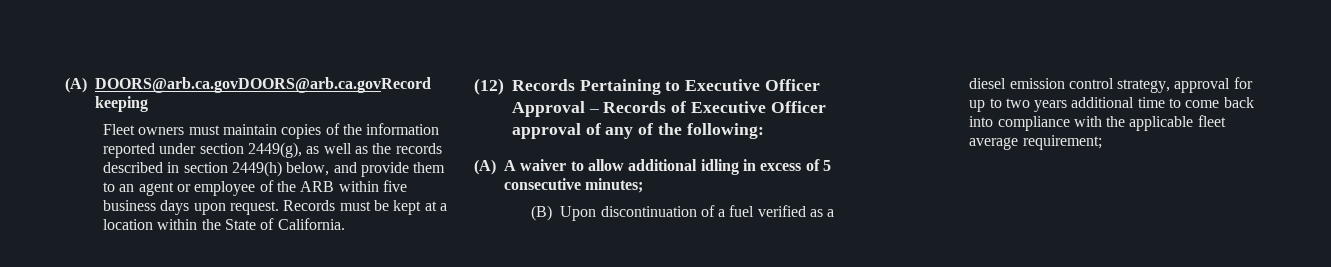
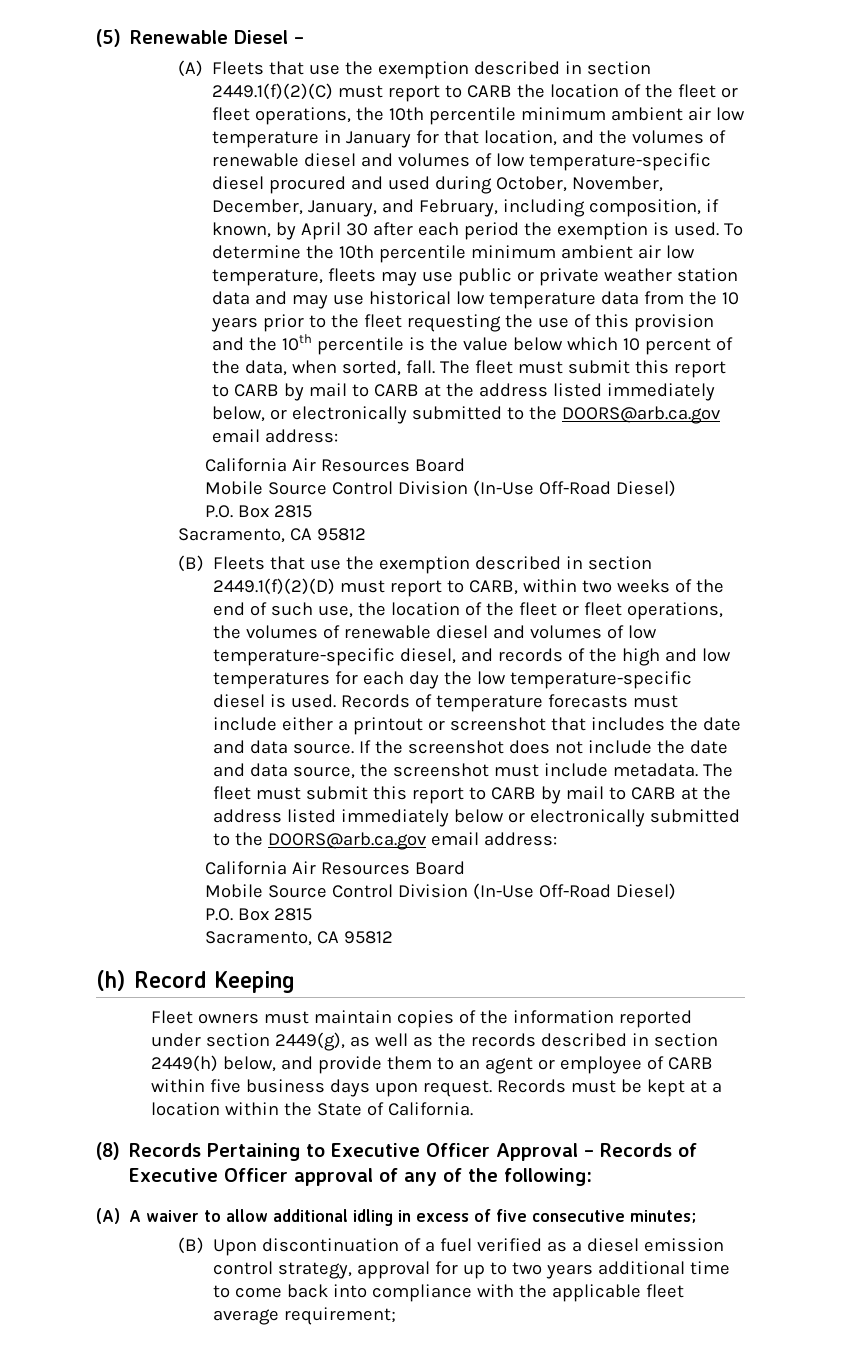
[65,77,431,93] [95,96,148,112] (A) DOORS@arb.ca.govDOORS@arb.ca.govRecord keeping -> [96,29,305,47] [177,60,652,79] [212,83,739,102] [212,107,746,125] [212,130,727,148] [212,153,712,171] [212,176,664,194] [212,199,720,217] [212,222,744,240] [212,245,696,263] [212,268,739,286] [212,291,740,309] [211,314,715,332] [212,334,734,355] [212,360,727,378] [212,383,716,401] [212,406,721,424] [212,429,339,443] [205,458,466,472] [205,480,677,497] [205,505,313,518] [177,528,366,543] [177,555,653,574] [213,578,725,597] [213,602,724,620] [213,625,658,639] [213,648,732,666] [213,671,693,689] [213,694,679,712] [213,717,742,735] [213,740,729,754] [213,763,734,779] [213,786,732,804] [213,809,741,827] [213,832,558,850] [205,861,466,875] [205,883,677,900] [205,908,313,921] [205,931,394,946] [96,970,296,993] (5) Renewable Diesel – // (A) Fleets that use the exemption described in section 2449.1(f)(2)(C) must report to CARB the location of the fleet or fleet operations, the 10th percentile minimum ambient air low temperature in January for that location, and the volumes of renewable diesel and volumes of low temperature-specific diesel procured and used during October, November, December, January, and February, including composition, if known, by April 30 after each period the exemption is used. To determine the 10th percentile minimum ambient air low temperature, fleets may use public or private weather station data and may use historical low temperature data from the 10 years prior to the fleet requesting the use of this provision and the 10th percentile is the value below which 10 percent of the data, when sorted, fall. The fleet must submit this report to CARB by mail to CARB at the address listed immediately below, or electronically submitted to the DOORS@arb.ca.gov email address: // California Air Resources Board // Mobile Source Control Division (In-Use Off-Road Diesel) // P.O. Box 2815 // Sacramento, CA 95812 // (B) Fleets that use the exemption described in section 2449.1(f)(2)(D) must report to CARB, within two weeks of the end of such use, the location of the fleet or fleet operations, the volumes of renewable diesel and volumes of low temperature-specific diesel, and records of the high and low temperatures for each day the low temperature-specific diesel is used. Records of temperature forecasts must include either a printout or screenshot that includes the date and data source. If the screenshot does not include the date and data source, the screenshot must include metadata. The fleet must submit this report to CARB by mail to CARB at the address listed immediately below or electronically submitted to the DOORS@arb.ca.gov email address: // California Air Resources Board // Mobile Source Control Division (In-Use Off-Road Diesel) // P.O. Box 2815 // Sacramento, CA 95812 // (h) Record Keeping
[277,181,335,192] the ARB -> [667,1057,713,1070] CARB
[474,78,504,95] (12) -> [96,1142,120,1160] (8)
[822,160,831,171] 5 -> [496,1209,528,1222] five

